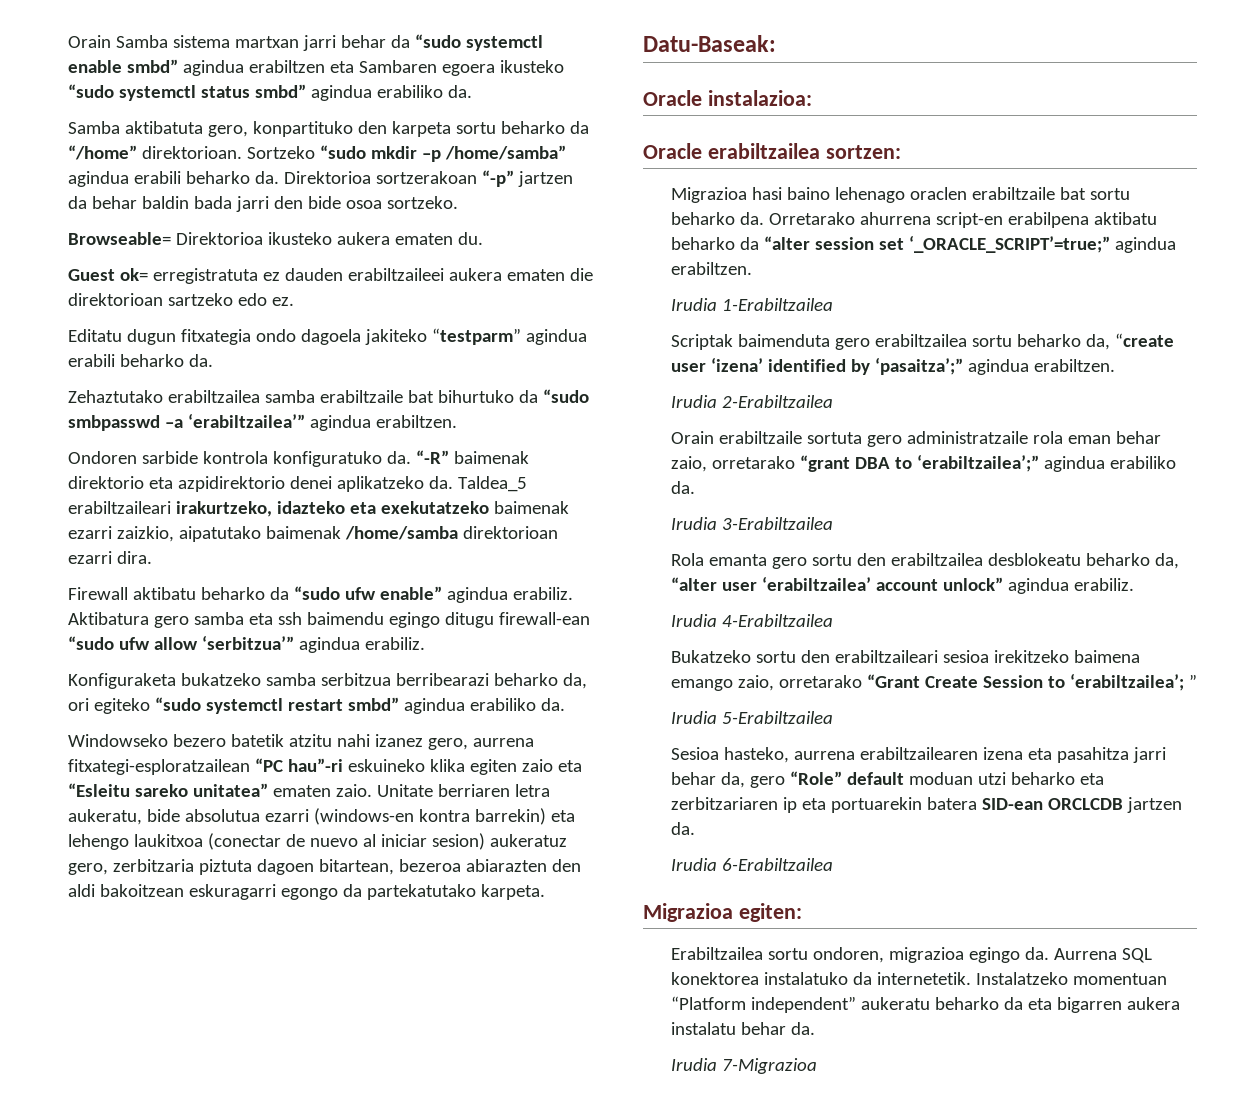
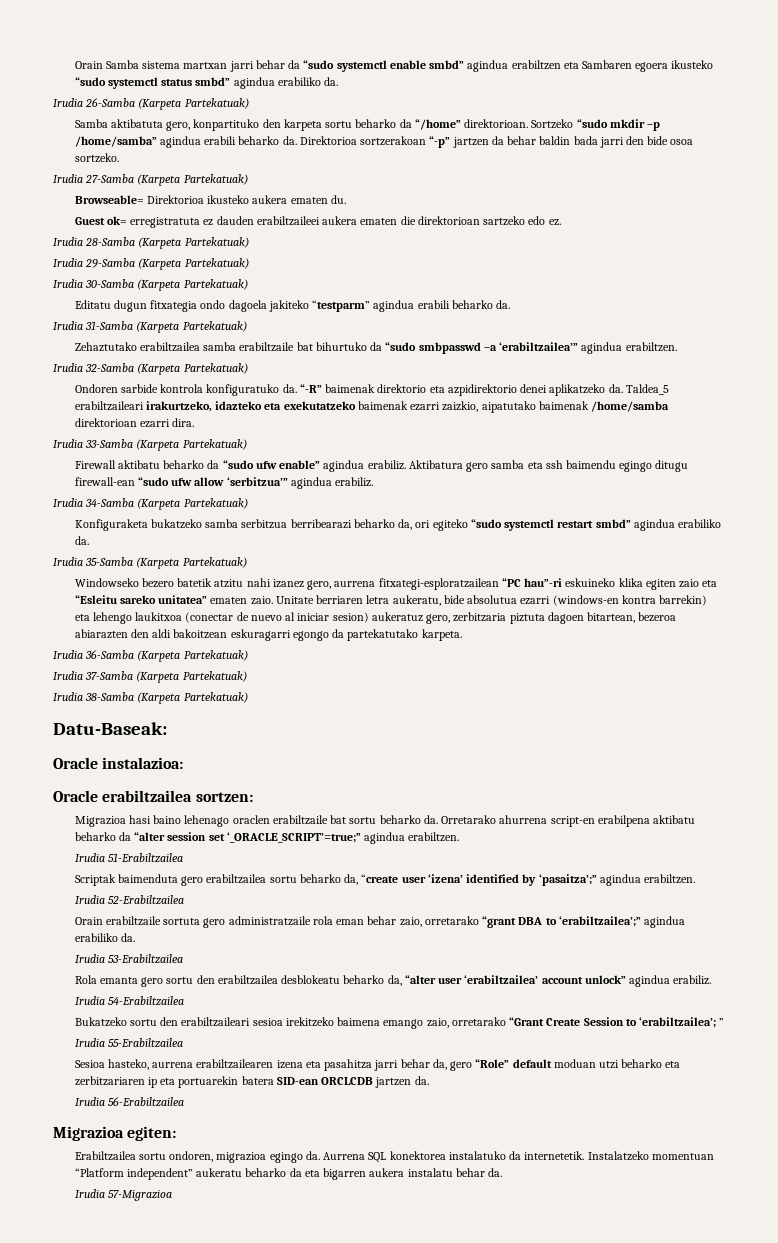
(472, 91) none -> [53,98,249,110] // Irudia 26-Samba (Karpeta Partekatuak)
(458, 202) none -> [53,174,248,186] // Irudia 27-Samba (Karpeta Partekatuak)
(294, 301) none -> [53,237,249,249] [53,258,249,270] [53,279,248,291] // Irudia 28-Samba (Karpeta Partekatuak) // Irudia 29-Samba (Karpeta Partekatuak) // Irudia 30-Samba (Karpeta Partekatuak)
(213, 360) none -> [53,321,247,333] // Irudia 31-Samba (Karpeta Partekatuak)
(457, 421) none -> [53,363,248,375] // Irudia 32-Samba (Karpeta Partekatuak)
(153, 557) none -> [53,439,247,451] // Irudia 33-Samba (Karpeta Partekatuak)
(425, 643) none -> [53,498,248,510] // Irudia 34-Samba (Karpeta Partekatuak)
(565, 704) none -> [53,557,247,569] // Irudia 35-Samba (Karpeta Partekatuak)
(545, 892) none -> [53,650,248,662] [53,671,247,683] [53,692,248,704] // Irudia 36-Samba (Karpeta Partekatuak) // Irudia 37-Samba (Karpeta Partekatuak) // Irudia 38-Samba (Karpeta Partekatuak)
[722,298,834,311] 1-Erabiltzailea -> [107,853,183,863] 51-Erabiltzailea
[722,395,834,408] 2-Erabiltzailea -> [107,895,184,905] 52-Erabiltzailea
[722,517,834,530] 3-Erabiltzailea -> [107,954,183,964] 53-Erabiltzailea
[722,614,834,627] 4-Erabiltzailea -> [107,996,184,1006] 54-Erabiltzailea
[722,711,834,724] 5-Erabiltzailea -> [107,1038,183,1048] 55-Erabiltzailea
[722,858,834,871] 6-Erabiltzailea -> [107,1097,184,1107] 56-Erabiltzailea
[722,1058,818,1074] 7-Migrazioa -> [107,1190,172,1201] 57-Migrazioa

